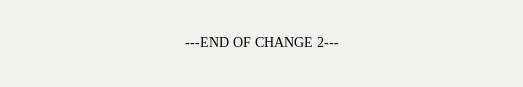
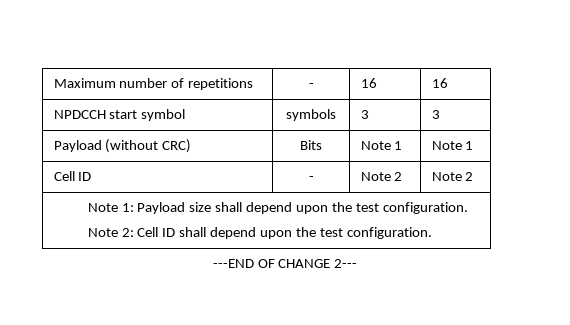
(185, 42) none -> [53,78,254,90] [308,83,314,88] [360,78,377,88] [431,78,448,88] [53,109,186,121] [286,109,336,121] [360,110,369,119] [431,110,440,119] [53,139,192,153] [300,140,322,150] [360,141,403,150] [431,141,474,150] [53,171,92,181] [308,176,314,181] [360,172,403,181] [431,172,474,181] [87,202,468,214] [87,227,432,239] Maximum number of repetitions | - | 16 | 16 // NPDCCH start symbol | symbols | 3 | 3 // Payload (without CRC) | Bits | Note 1 | Note 1 // Cell ID | - | Note 2 | Note 2 // Note 1: Payload size shall depend upon the test configuration. // Note 2: Cell ID shall depend upon the test configuration. //

